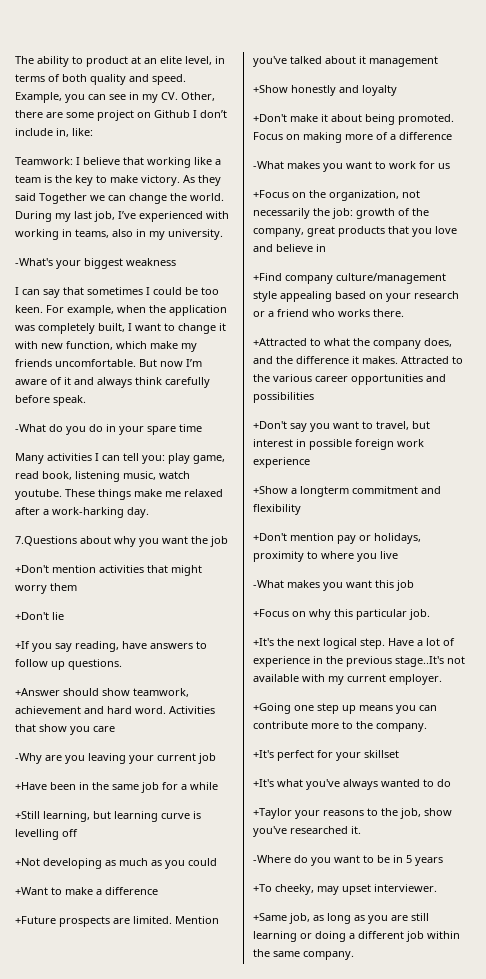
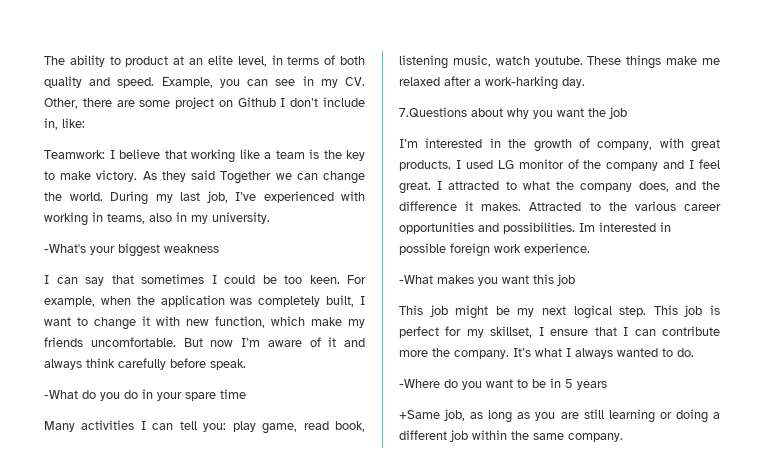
[15,565,202,576] [15,583,77,594] [15,612,64,620] [15,641,207,652] [15,659,122,670] [15,688,189,697] [15,706,215,714] [15,724,115,735] [15,753,216,764] [15,782,218,793] [15,811,201,822] [15,829,78,840] [15,858,217,869] [15,887,158,895] [15,916,219,927] [253,56,438,67] [253,85,397,96] [253,114,454,125] [253,132,452,143] [253,161,450,172] [253,190,420,201] [253,208,429,219] [253,226,457,237] [253,244,326,252] [253,273,446,284] [253,291,459,302] [253,309,404,317] [253,338,307,346] +Don't mention activities that might worry them // +Don't lie // +If you say reading, have answers to follow up questions. // +Answer should show teamwork, achievement and hard word. Activities that show you care // -Why are you leaving your current job // +Have been in the same job for a while // +Still learning, but learning curve is levelling off // +Not developing as much as you could // +Want to make a difference // +Future prospects are limited. Mention you've talked about it management // +Show honestly and loyalty // +Don't make it about being promoted. Focus on making more of a difference // -What makes you want to work for us // +Focus on the organization, not necessarily the job: growth of the company, great products that you love and believe in // +Find company culture/management style appealing based on your research or a friend who works there. // +Attracted -> [399,138,720,152] [399,159,720,171] [399,181,500,194] I’m interested in the growth of company, with great products. I used LG monitor of the company and I feel great. I attracted
[253,392,314,403] [253,421,430,432] [253,439,424,450] [253,457,310,468] [253,486,441,497] [253,504,301,515] [253,533,421,544] [253,551,398,562] possibilities // +Don't say you want to travel, but interest in possible foreign work experience // +Show a longterm commitment and flexibility // +Don't mention pay or holidays, proximity to where you live -> [503,222,671,234] [399,243,590,257] possibilities. Im interested in possible foreign work experience.
[253,609,430,620] [253,638,455,649] [253,656,465,667] [253,674,442,685] [253,703,416,714] +Focus on why this particular job. // +It's the next logical step. Have a lot of experience in the previous stage..It's not available with my current employer. // +Going one step up means you -> [399,305,720,319] [399,326,629,338] This job might be my next logical step. This job is perfect for my skillset, I ensure that I
[342,721,353,729] to -> (428, 353) none
[253,750,399,761] [253,779,451,790] [253,808,452,819] [253,826,361,837] // +It's perfect for your skillset // +It's what you've always wanted to do // +Taylor your reasons to the job, show you've researched it. -> [513,348,694,359] It’s what I always wanted to do.
[253,884,437,895] // +To cheeky, may upset interviewer. -> (607, 385) none

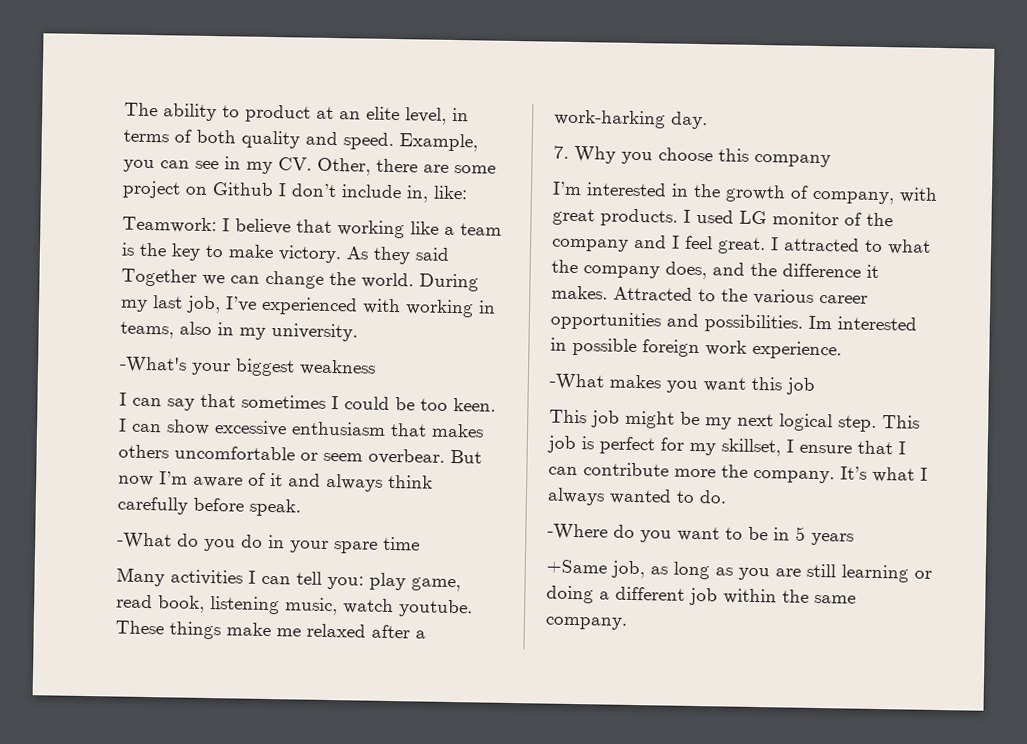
[347,275,366,284] [44,295,365,307] [44,316,365,330] [44,337,176,347] For example, when the application was completely built, I want to change it with new function, which make my friends uncomfortable. -> [118,418,484,438] [118,444,445,465] I can show excessive enthusiasm that makes others uncomfortable or seem overbear.
[399,107,627,119] 7.Questions about why you want the job -> [553,145,831,168] 7. Why you choose this company

